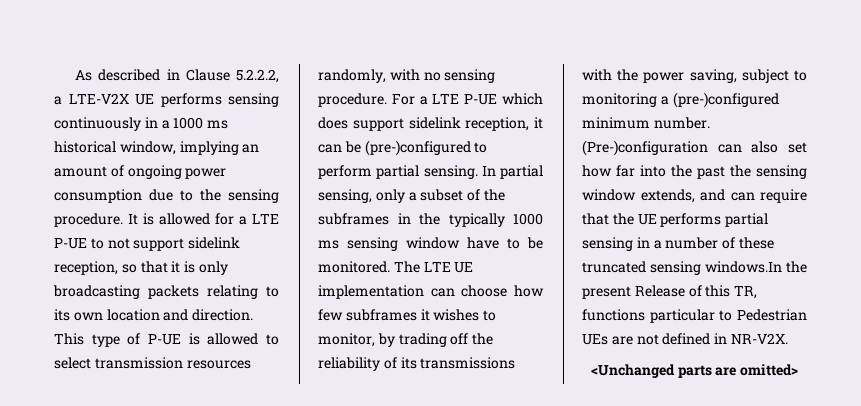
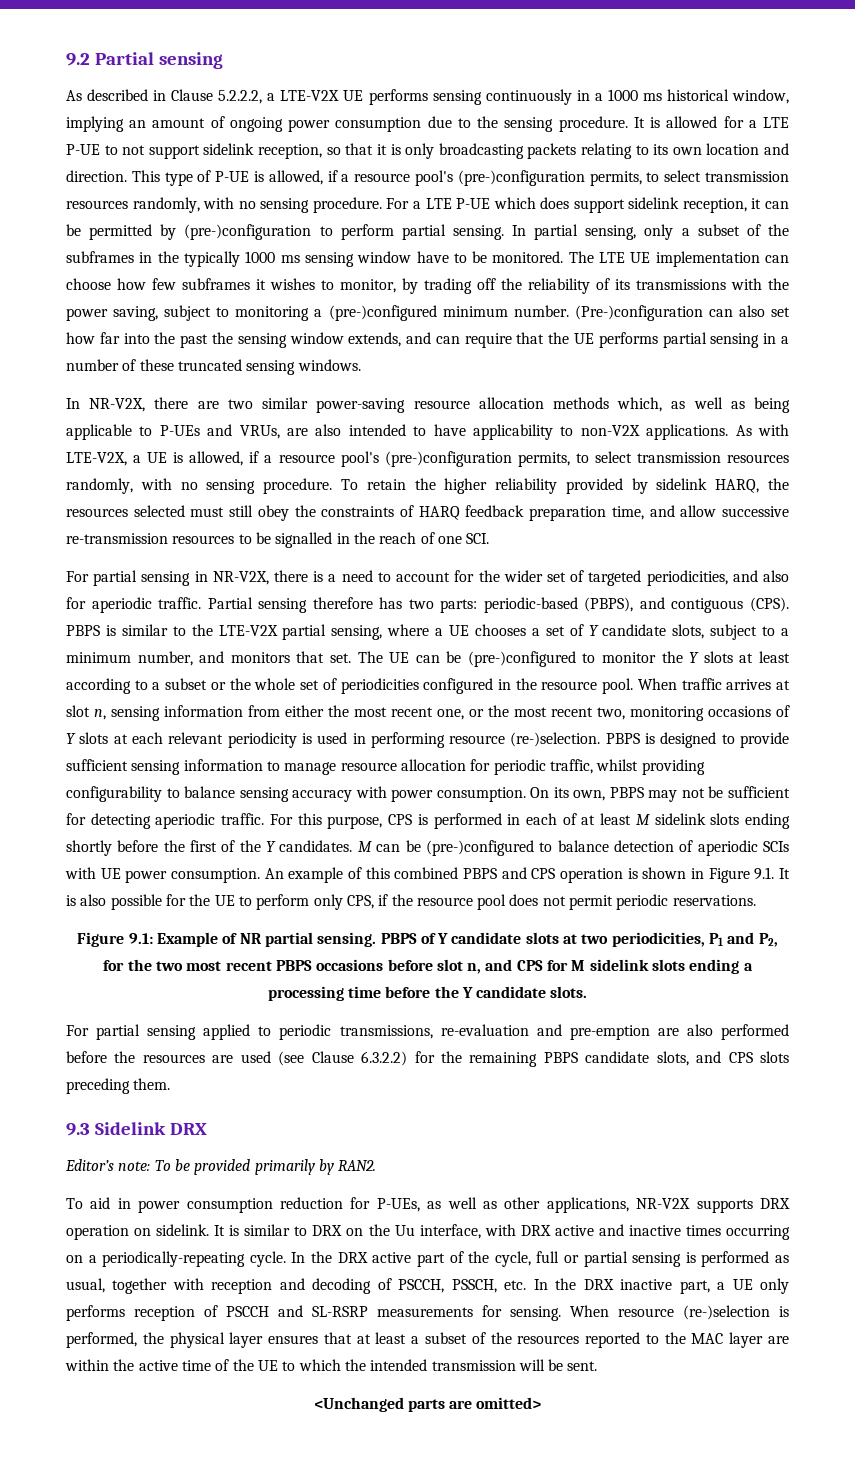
(75, 75) none -> [66,52,223,69] 9.2 Partial sensing //
[207,333,259,345] allowed -> [268,170,642,186] allowed, if a resource pool's (pre-)configuration permits,
[364,140,471,156] (pre-)configured -> [89,224,312,240] permitted by (pre-)configuration
[705,261,807,273] [582,285,758,299] [582,309,807,323] [582,333,788,345] windows.In the present Release of this TR, functions particular to Pedestrian UEs are not defined in NR-V2X. -> [297,359,361,371] [66,397,790,413] [66,424,789,440] [66,451,789,467] [66,478,790,494] [66,505,789,521] [66,532,490,548] [66,570,790,586] [66,597,790,613] [66,624,789,640] [66,651,791,667] [66,678,790,694] [66,705,790,721] [66,732,789,748] [66,759,705,775] [66,786,790,802] [66,813,790,829] [66,840,790,856] [65,867,790,883] [66,894,756,910] [77,932,778,947] [103,959,753,974] [267,986,588,1001] [66,1024,790,1040] [66,1051,789,1067] [66,1078,171,1094] [66,1122,207,1136] [65,1159,377,1175] [66,1197,790,1213] [66,1224,790,1240] [66,1251,789,1267] [66,1278,789,1294] [66,1305,789,1321] [66,1332,790,1348] [65,1359,598,1371] windows. // In NR-V2X, there are two similar power-saving resource allocation methods which, as well as being applicable to P-UEs and VRUs, are also intended to have applicability to non-V2X applications. As with LTE-V2X, a UE is allowed, if a resource pool's (pre-)configuration permits, to select transmission resources randomly, with no sensing procedure. To retain the higher reliability provided by sidelink HARQ, the resources selected must still obey the constraints of HARQ feedback preparation time, and allow successive re-transmission resources to be signalled in the reach of one SCI. // For partial sensing in NR-V2X, there is a need to account for the wider set of targeted periodicities, and also for aperiodic traffic. Partial sensing therefore has two parts: periodic-based (PBPS), and contiguous (CPS). PBPS is similar to the LTE-V2X partial sensing, where a UE chooses a set of Y candidate slots, subject to a minimum number, and monitors that set. The UE can be (pre-)configured to monitor the Y slots at least according to a subset or the whole set of periodicities configured in the resource pool. When traffic arrives at slot n, sensing information from either the most recent one, or the most recent two, monitoring occasions of Y slots at each relevant periodicity is used in performing resource (re-)selection. PBPS is designed to provide sufficient sensing information to manage resource allocation for periodic traffic, whilst providing configurability to balance sensing accuracy with power consumption. On its own, PBPS may not be sufficient for detecting aperiodic traffic. For this purpose, CPS is performed in each of at least M sidelink slots ending shortly before the first of the Y candidates. M can be (pre-)configured to balance detection of aperiodic SCIs with UE power consumption. An example of this combined PBPS and CPS operation is shown in Figure 9.1. It is also possible for the UE to perform only CPS, if the resource pool does not permit periodic reservations. // Figure 9.1: Example of NR partial sensing. PBPS of Y candidate slots at two periodicities, P1 and P2, for the two most recent PBPS occasions before slot n, and CPS for M sidelink slots ending a processing time before the Y candidate slots. // For partial sensing applied to periodic transmissions, re-evaluation and pre-emption are also performed before the resources are used (see Clause 6.3.2.2) for the remaining PBPS candidate slots, and CPS slots preceding them. // 9.3 Sidelink DRX // Editor’s note: To be provided primarily by RAN2. // To aid in power consumption reduction for P-UEs, as well as other applications, NR-V2X supports DRX operation on sidelink. It is similar to DRX on the Uu interface, with DRX active and inactive times occurring on a periodically-repeating cycle. In the DRX active part of the cycle, full or partial sensing is performed as usual, together with reception and decoding of PSCCH, PSSCH, etc. In the DRX inactive part, a UE only performs reception of PSCCH and SL-RSRP measurements for sensing. When resource (re-)selection is performed, the physical layer ensures that at least a subset of the resources reported to the MAC layer are within the active time of the UE to which the intended transmission will be sent.

